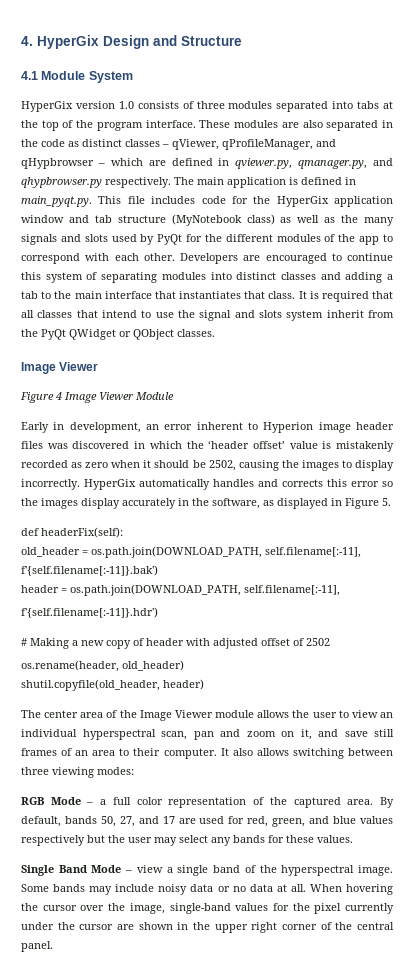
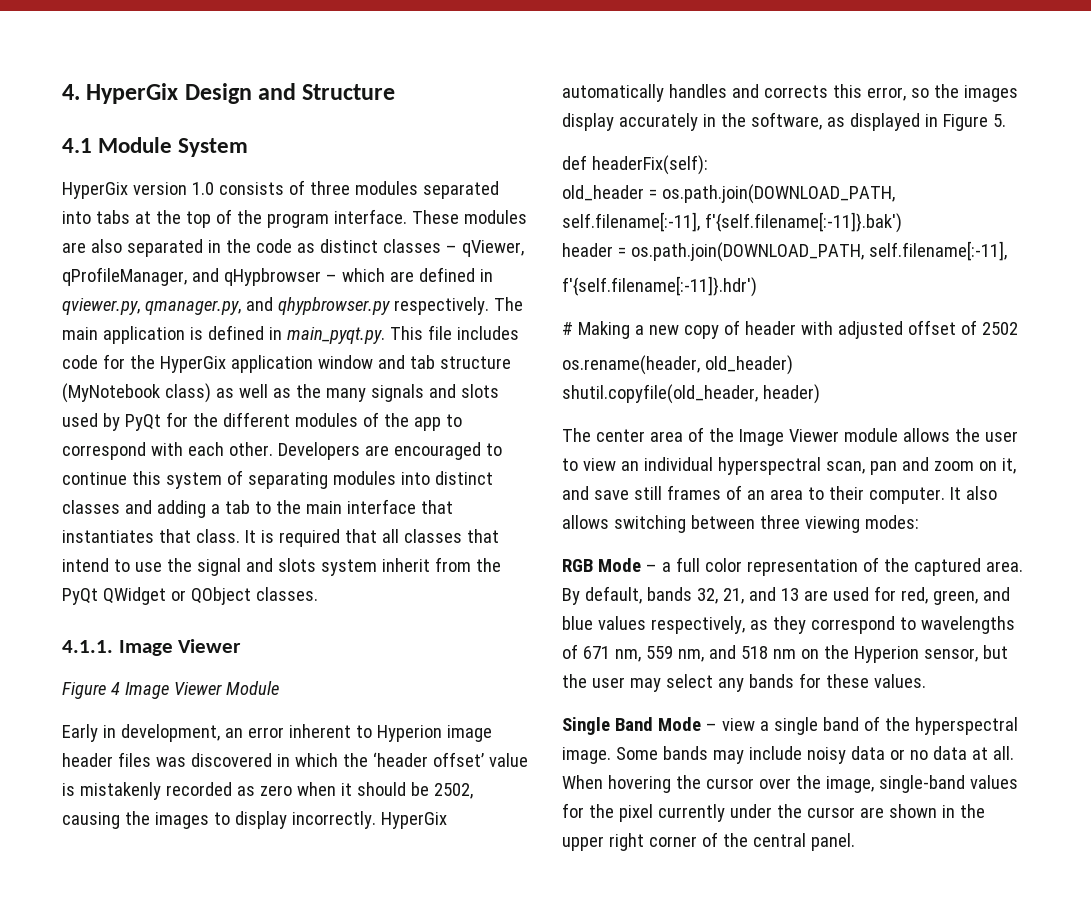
(215, 333) none -> [62,640,113,653] 4.1.1.
[351,481,379,487] error -> [866,87,906,101] error,
[100,816,175,827] 50, 27, and 17 -> [696,587,799,604] 32, 21, and 13
[21,835,85,846] respectively -> [650,616,1015,634] [562,644,978,663] respectively, as they correspond to wavelengths of 671 nm, 559 nm, and 518 nm on the Hyperion sensor,

